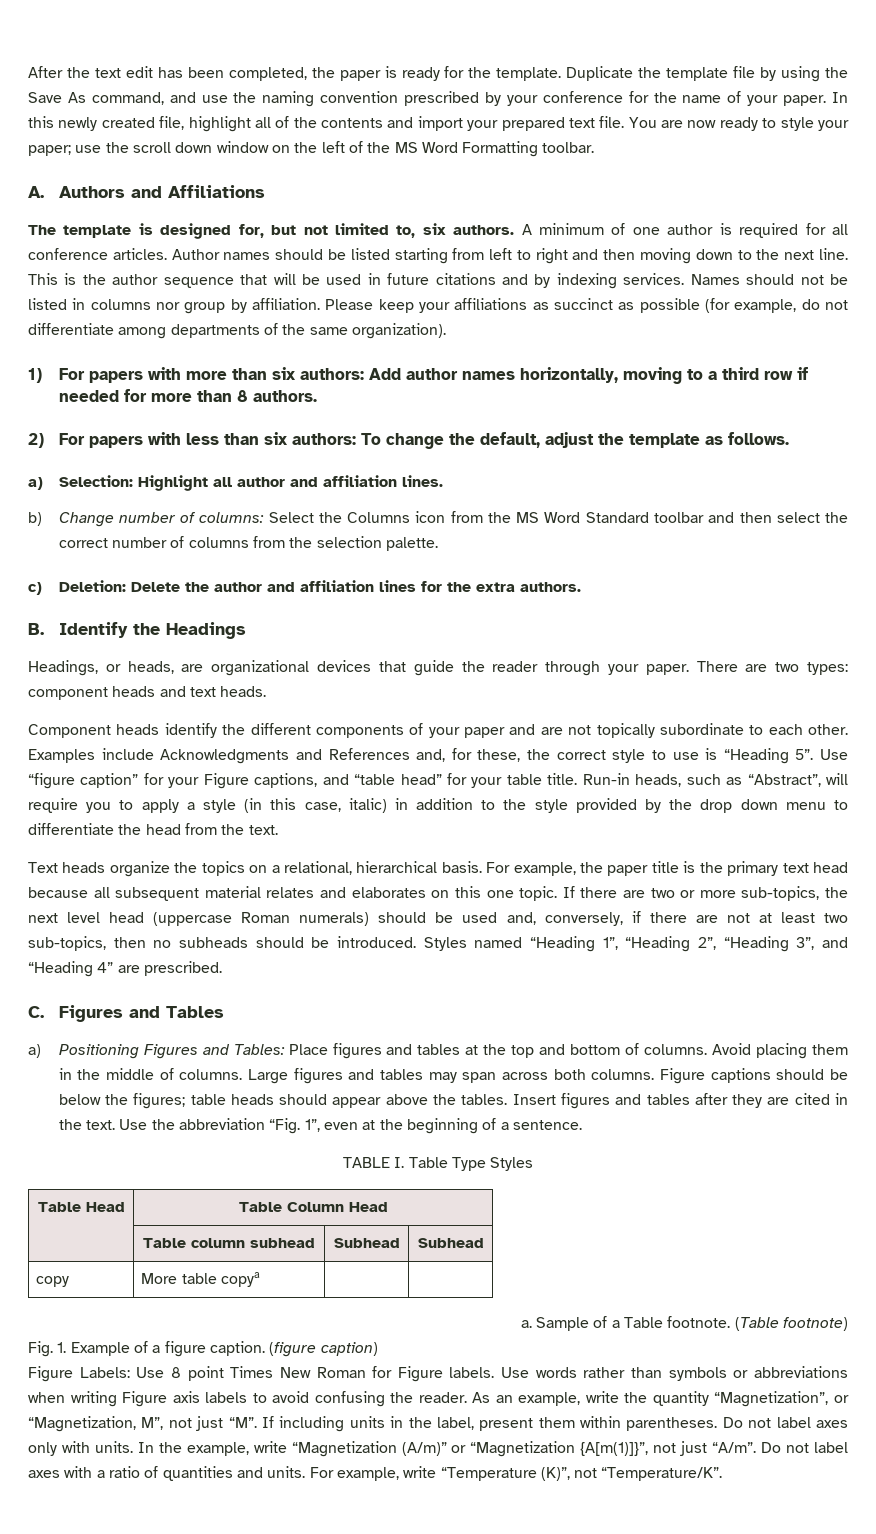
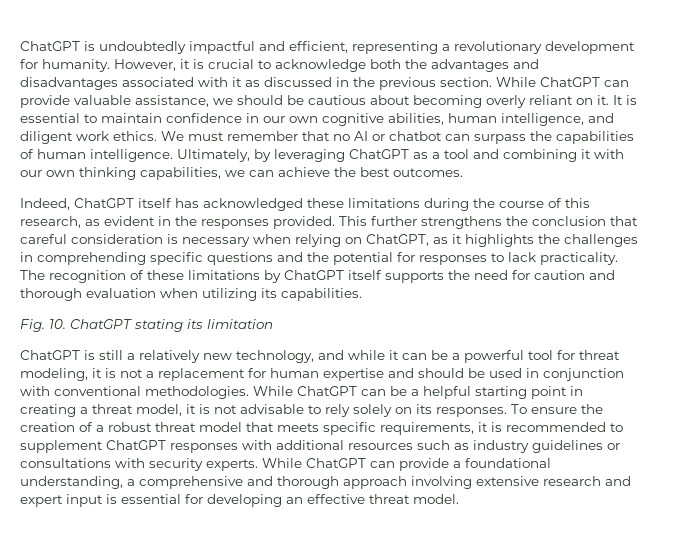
[28,66,849,82] [28,91,849,107] [28,116,850,132] [28,141,595,157] [28,185,265,198] [28,223,849,239] [28,248,848,264] [28,273,849,289] [28,298,849,314] [28,323,446,339] [28,367,808,384] [58,389,317,402] [28,432,789,449] [28,475,443,491] [28,511,849,527] [58,536,438,551] [28,580,581,595] [28,622,246,639] [28,660,848,676] [28,686,267,700] [28,723,848,738] [28,748,848,764] [28,773,849,789] [28,798,848,813] [28,823,278,835] [28,861,849,877] [28,886,848,901] [28,911,848,926] [28,936,848,952] [28,961,222,977] [28,1005,224,1022] [28,1043,848,1059] [58,1068,848,1084] [58,1093,849,1109] [58,1118,582,1134] [342,1157,534,1171] [37,1202,125,1212] [238,1202,388,1212] [143,1238,315,1248] [333,1238,400,1248] [417,1238,484,1248] [36,1276,70,1287] [141,1272,261,1287] [520,1316,849,1331] [28,1341,378,1357] [28,1366,848,1382] [28,1391,849,1407] [28,1416,849,1432] [28,1441,849,1457] [28,1466,723,1481] After the text edit has been completed, the paper is ready for the template. Duplicate the template file by using the Save As command, and use the naming convention prescribed by your conference for the name of your paper. In this newly created file, highlight all of the contents and import your prepared text file. You are now ready to style your paper; use the scroll down window on the left of the MS Word Formatting toolbar. // A. Authors and Affiliations // The template is designed for, but not limited to, six authors. A minimum of one author is required for all conference articles. Author names should be listed starting from left to right and then moving down to the next line. This is the author sequence that will be used in future citations and by indexing services. Names should not be listed in columns nor group by affiliation. Please keep your affiliations as succinct as possible (for example, do not differentiate among departments of the same organization). // 1) For papers with more than six authors: Add author names horizontally, moving to a third row if needed for more than 8 authors. // 2) For papers with less than six authors: To change the default, adjust the template as follows. // a) Selection: Highlight all author and affiliation lines. // b) Change number of columns: Select the Columns icon from the MS Word Standard toolbar and then select the correct number of columns from the selection palette. // c) Deletion: Delete the author and affiliation lines for the extra authors. // B. Identify the Headings // Headings, or heads, are organizational devices that guide the reader through your paper. There are two types: component heads and text heads. // Component heads identify the different components of your paper and are not topically subordinate to each other. Examples include Acknowledgments and References and, for these, the correct style to use is “Heading 5”. Use “figure caption” for your Figure captions, and “table head” for your table title. Run-in heads, such as “Abstract”, will require you to apply a style (in this case, italic) in addition to the style provided by the drop down menu to differentiate the head from the text. // Text heads organize the topics on a relational, hierarchical basis. For example, the paper title is the primary text head because all subsequent material relates and elaborates on this one topic. If there are two or more sub-topics, the next level head (uppercase Roman numerals) should be used and, conversely, if there are not at least two sub-topics, then no subheads should be introduced. Styles named “Heading 1”, “Heading 2”, “Heading 3”, and “Heading 4” are prescribed. // C. Figures and Tables // a) Positioning Figures and Tables: Place figures and tables at the top and bottom of columns. Avoid placing them in the middle of columns. Large figures and tables may span across both columns. Figure captions should be below the figures; table heads should appear above the tables. Insert figures and tables after they are cited in the text. Use the abbreviation “Fig. 1”, even at the beginning of a sentence. // TABLE I. Table Type Styles // Table Head | Table Column Head // | Table column subhead | Subhead | Subhead // copy | More table copya | | // a. Sample of a Table footnote. (Table footnote) // Fig. 1. Example of a figure caption. (figure caption) // Figure Labels: Use 8 point Times New Roman for Figure labels. Use words rather than symbols or abbreviations when writing Figure axis labels to avoid confusing the reader. As an example, write the quantity “Magnetization”, or “Magnetization, M”, not just “M”. If including units in the label, present them within parentheses. Do not label axes only with units. In the example, write “Magnetization (A/m)” or “Magnetization {A[m(1)]}”, not just “A/m”. Do not label axes with a ratio of quantities and units. For example, write “Temperature (K)”, not “Temperature/K”. -> [20,41,635,54] [20,59,539,72] [20,77,629,90] [20,95,637,108] [20,113,614,126] [20,131,634,144] [20,149,624,162] [20,167,463,180] [20,198,590,211] [20,216,638,229] [20,234,638,247] [20,252,618,265] [20,270,615,283] [20,288,362,301] [20,319,273,332] [20,350,620,363] [20,368,624,381] [20,386,583,399] [20,404,603,417] [20,422,623,435] [20,440,620,453] [20,458,551,471] [20,476,631,489] [20,494,459,507] ChatGPT is undoubtedly impactful and efficient, representing a revolutionary development for humanity. However, it is crucial to acknowledge both the advantages and disadvantages associated with it as discussed in the previous section. While ChatGPT can provide valuable assistance, we should be cautious about becoming overly reliant on it. It is essential to maintain confidence in our own cognitive abilities, human intelligence, and diligent work ethics. We must remember that no AI or chatbot can surpass the capabilities of human intelligence. Ultimately, by leveraging ChatGPT as a tool and combining it with our own thinking capabilities, we can achieve the best outcomes. // Indeed, ChatGPT itself has acknowledged these limitations during the course of this research, as evident in the responses provided. This further strengthens the conclusion that careful consideration is necessary when relying on ChatGPT, as it highlights the challenges in comprehending specific questions and the potential for responses to lack practicality. The recognition of these limitations by ChatGPT itself supports the need for caution and thorough evaluation when utilizing its capabilities. // Fig. 10. ChatGPT stating its limitation // ChatGPT is still a relatively new technology, and while it can be a powerful tool for threat modeling, it is not a replacement for human expertise and should be used in conjunction with conventional methodologies. While ChatGPT can be a helpful starting point in creating a threat model, it is not advisable to rely solely on its responses. To ensure the creation of a robust threat model that meets specific requirements, it is recommended to supplement ChatGPT responses with additional resources such as industry guidelines or consultations with security experts. While ChatGPT can provide a foundational understanding, a comprehensive and thorough approach involving extensive research and expert input is essential for developing an effective threat model.

